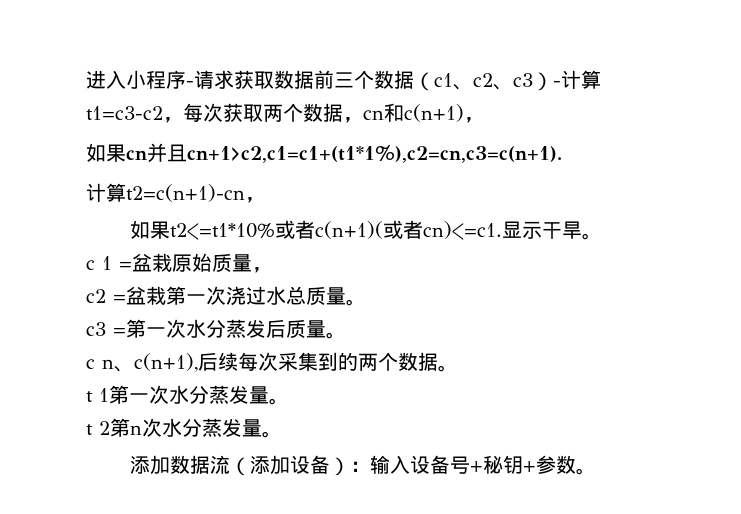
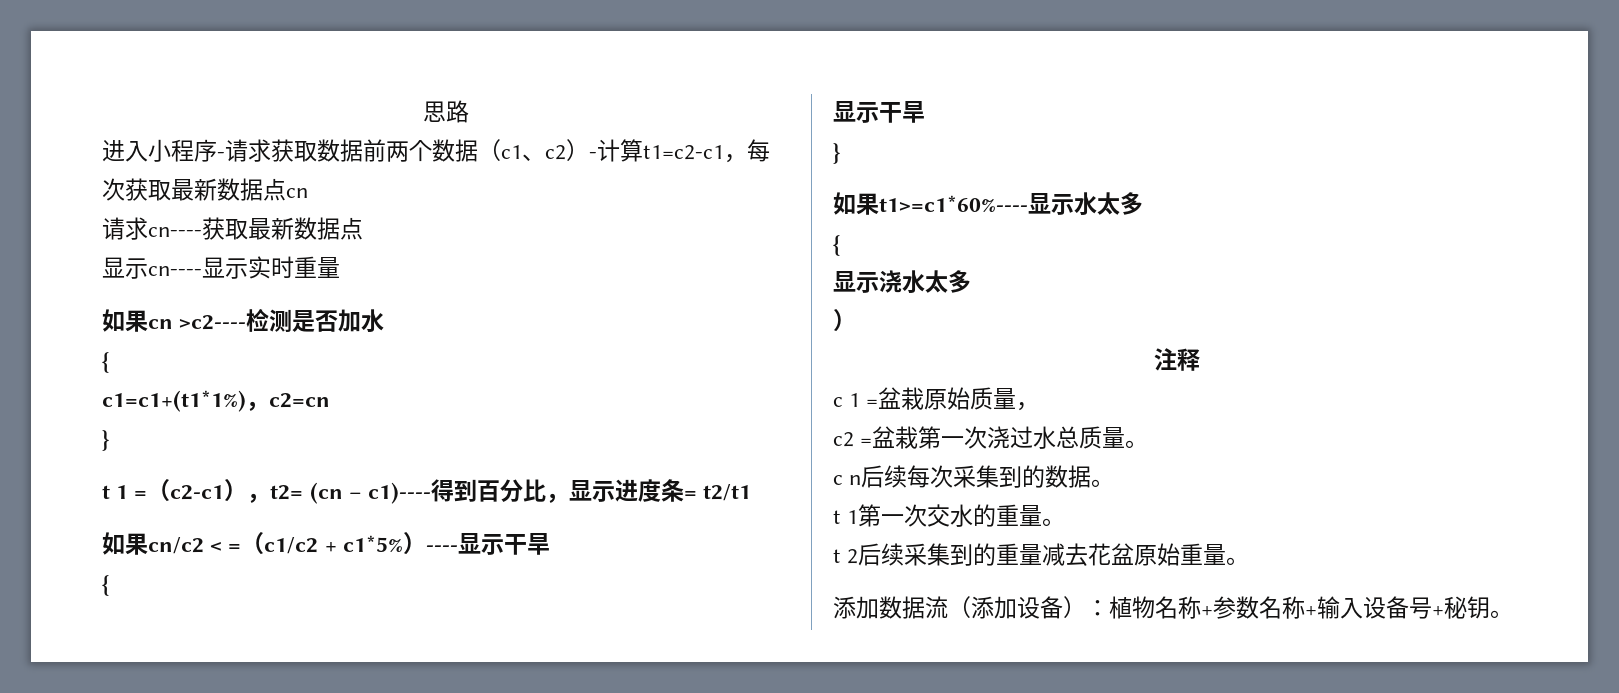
(86, 79) none -> [422,100,469,123] 思路 //
[334,72,354,88] 三 -> [386,141,409,162] 两
[493,73,533,90] 、c3 -> (566, 152) none
[86,106,163,120] t1=c3-c2 -> [643,145,724,160] t1=c2-c1
[263,103,484,123] [86,143,562,163] [86,183,265,203] [130,220,603,240] 两个数据，cn和c(n+1)， // 如果cn并且cn+1>c2,c1=c1+(t1*1%),c2=cn,c3=c(n+1). // 计算t2=c(n+1)-cn， // 如果t2<=t1*10%或者c(n+1)(或者cn)<=c1.显示干旱。 -> [171,178,308,201] [102,217,363,240] [102,256,340,279] [102,308,385,332] [102,352,109,373] [102,390,330,412] [102,430,109,451] [102,479,752,504] [102,532,550,555] [102,575,109,596] [833,101,925,123] [833,143,840,164] [833,192,1143,215] [833,235,840,256] [833,270,971,293] [833,309,856,332] [1153,348,1200,371] 最新数据点cn // 请求cn----获取最新数据点 // 显示cn----显示实时重量 // 如果cn >c2----检测是否加水 // { // c1=c1+(t1*1%)，c2=cn // } // t 1 =（c2-c1），t2= (cn – c1)----得到百分比，显示进度条= t2/t1 // 如果cn/c2 < =（c1/c2 + c1*5%）----显示干旱 // { // 显示干旱 // } // 如果t1>=c1*60%----显示水太多 // { // 显示浇水太多 // ） // 注释
[86,319,346,339] // c3 =第一次水分蒸发后质量。 -> (1149, 444) none
[114,353,198,372] 、c(n+1), -> (862, 480) none
[358,352,398,371] 两个 -> (1046, 476) none
[169,385,249,404] 水分蒸发 -> [927,504,1020,527] 交水的重
[110,418,242,437] 第n次水分蒸发 -> [858,543,1204,566] 后续采集到的重量减去花盆原始重
(371, 466) none -> [1109,596,1317,619] 植物名称+参数名称+
[523,455,577,474] +参数 -> (1490, 607) none

